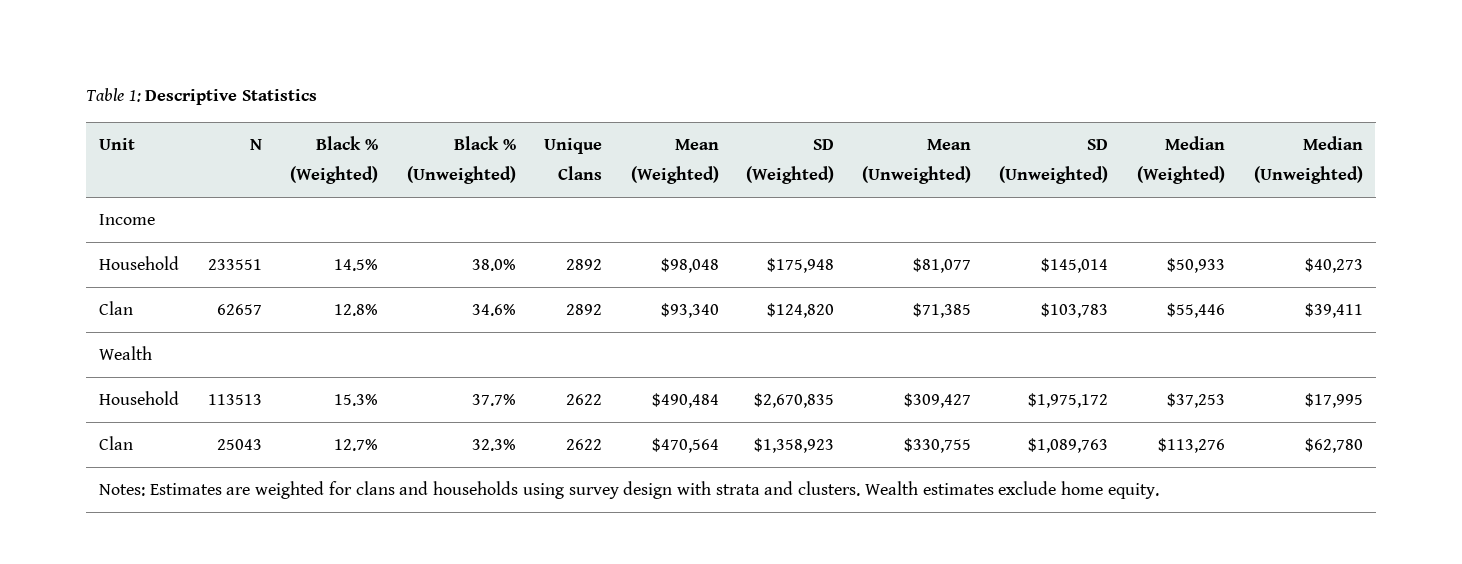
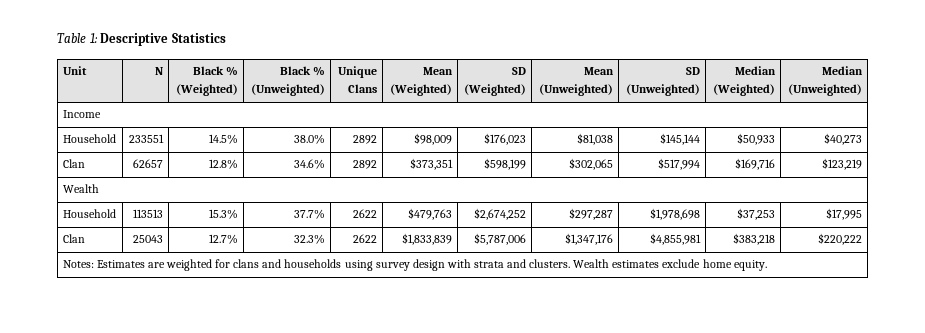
[660,258,719,273] [766,258,834,273] [912,258,971,273] [1040,258,1108,273] $98,048 | $175,948 | $81,077 | $145,014 -> [414,133,453,145] [484,133,527,145] [577,133,614,145] [660,133,701,145] $98,009 | $176,023 | $81,038 | $145,144
[660,303,719,318] [766,303,834,318] [912,303,971,318] [1040,303,1108,318] [1166,303,1225,318] [1304,303,1363,318] $93,340 | $124,820 | $71,385 | $103,783 | $55,446 | $39,411 -> [410,158,454,170] [484,158,527,170] [569,158,614,170] [658,158,701,170] [735,158,776,170] [822,158,863,170] $373,351 | $598,199 | $302,065 | $517,994 | $169,716 | $123,219
[651,393,719,408] [753,393,834,408] [903,393,971,408] [1027,393,1108,408] $490,484 | $2,670,835 | $309,427 | $1,975,172 -> [408,208,453,220] [474,208,527,220] [569,208,614,220] [650,208,701,220] $479,763 | $2,674,252 | $297,287 | $1,978,698
[651,438,719,453] [753,438,834,453] [903,438,971,453] [1027,438,1108,453] [1157,438,1225,453] [1304,438,1363,453] $470,564 | $1,358,923 | $330,755 | $1,089,763 | $113,276 | $62,780 -> [402,233,453,245] [474,233,527,245] [565,233,614,245] [650,233,702,245] [733,233,776,245] [818,233,863,245] $1,833,839 | $5,787,006 | $1,347,176 | $4,855,981 | $383,218 | $220,222

